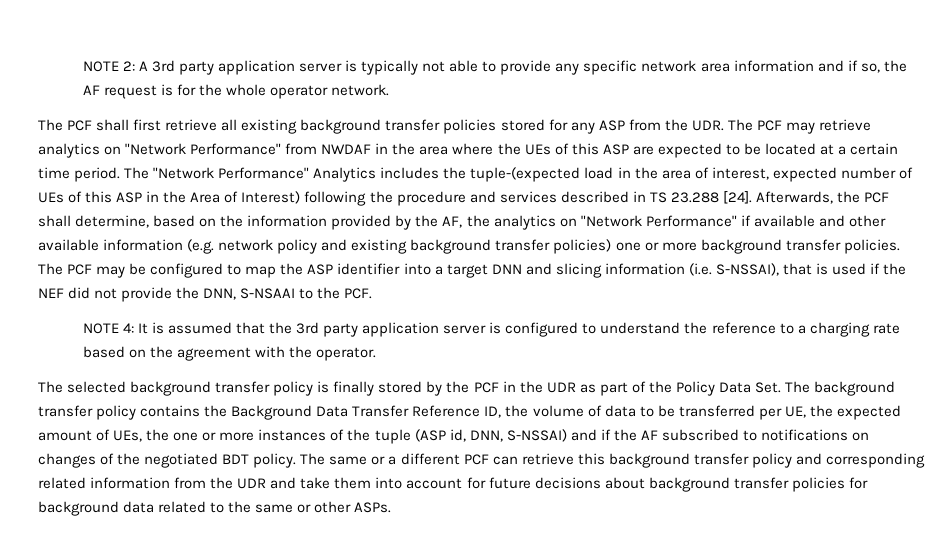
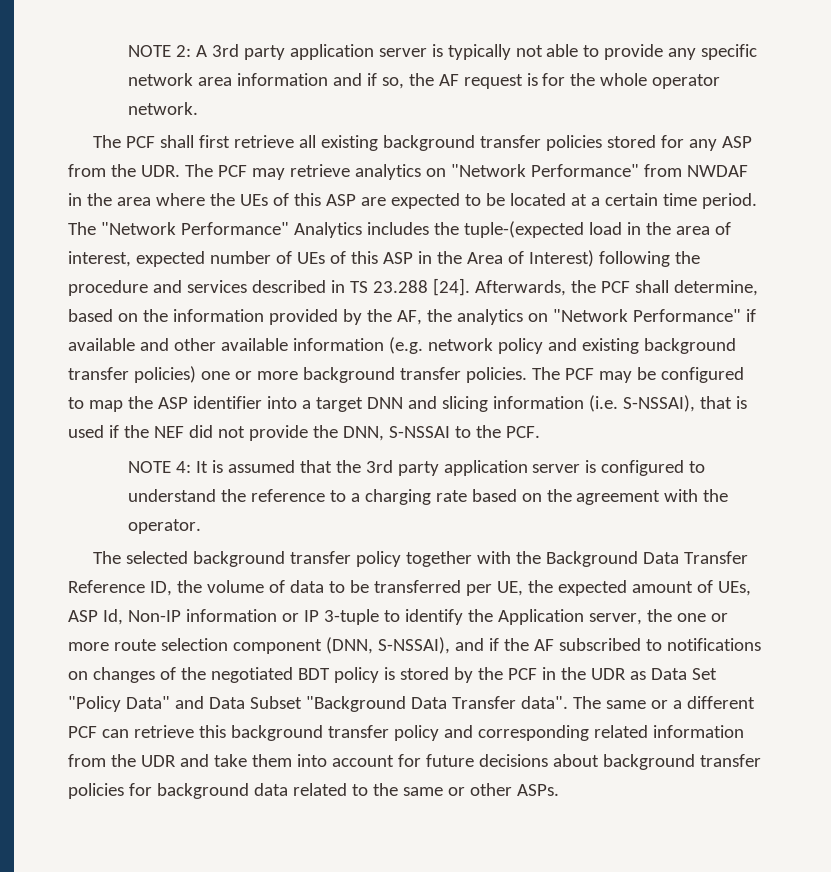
[240,288,296,299] S-NSAAI -> [388,426,450,438] S-NSSAI
[317,381,896,396] [38,405,201,420] is finally stored by the PCF in the UDR as part of the Policy Data Set. The background transfer policy contains -> [405,551,511,567] together with
[146,429,567,444] the one or more instances of the tuple (ASP id, DNN, S-NSSAI) -> [68,609,728,625] [68,637,450,654] ASP Id, Non-IP information or IP 3-tuple to identify the Application server, the one or more route selection component (DNN, S-NSSAI),
[253,453,297,468] policy. -> [333,667,717,683] [68,696,568,712] policy is stored by the PCF in the UDR as Data Set "Policy Data" and Data Subset "Background Data Transfer data".

